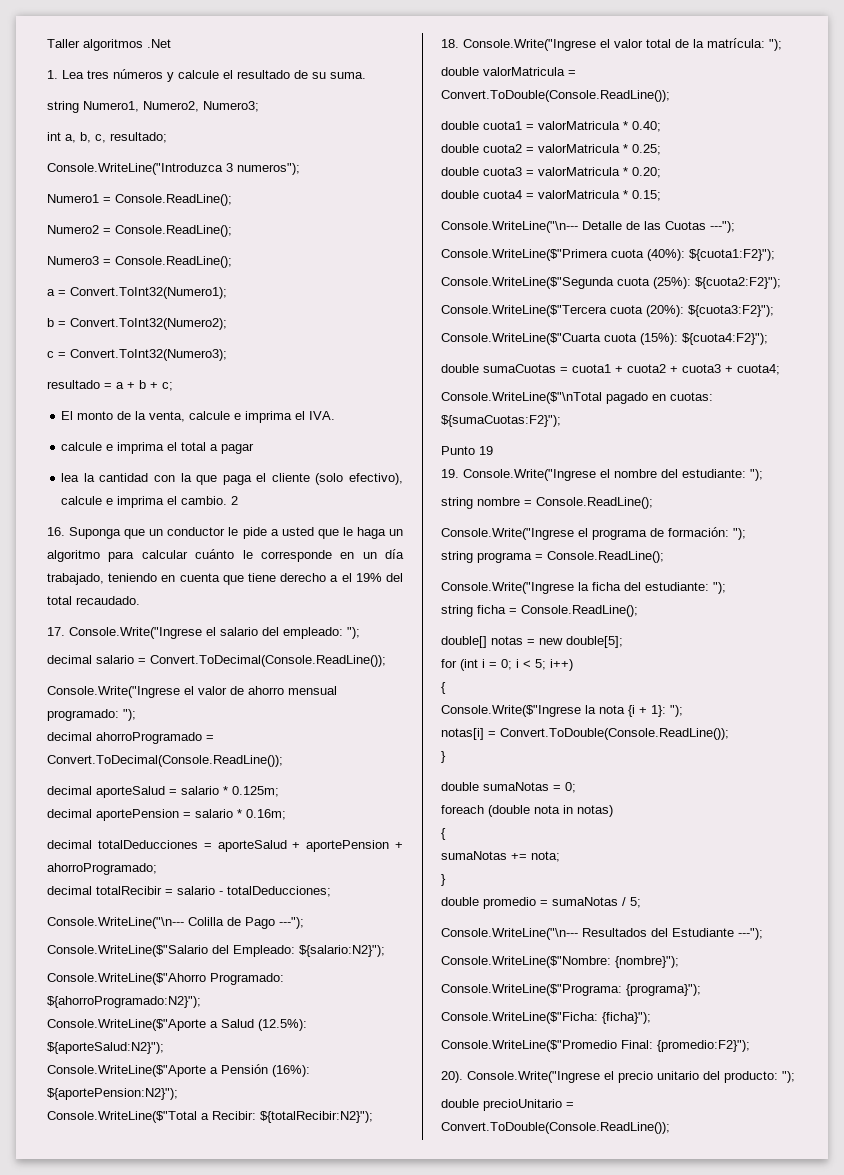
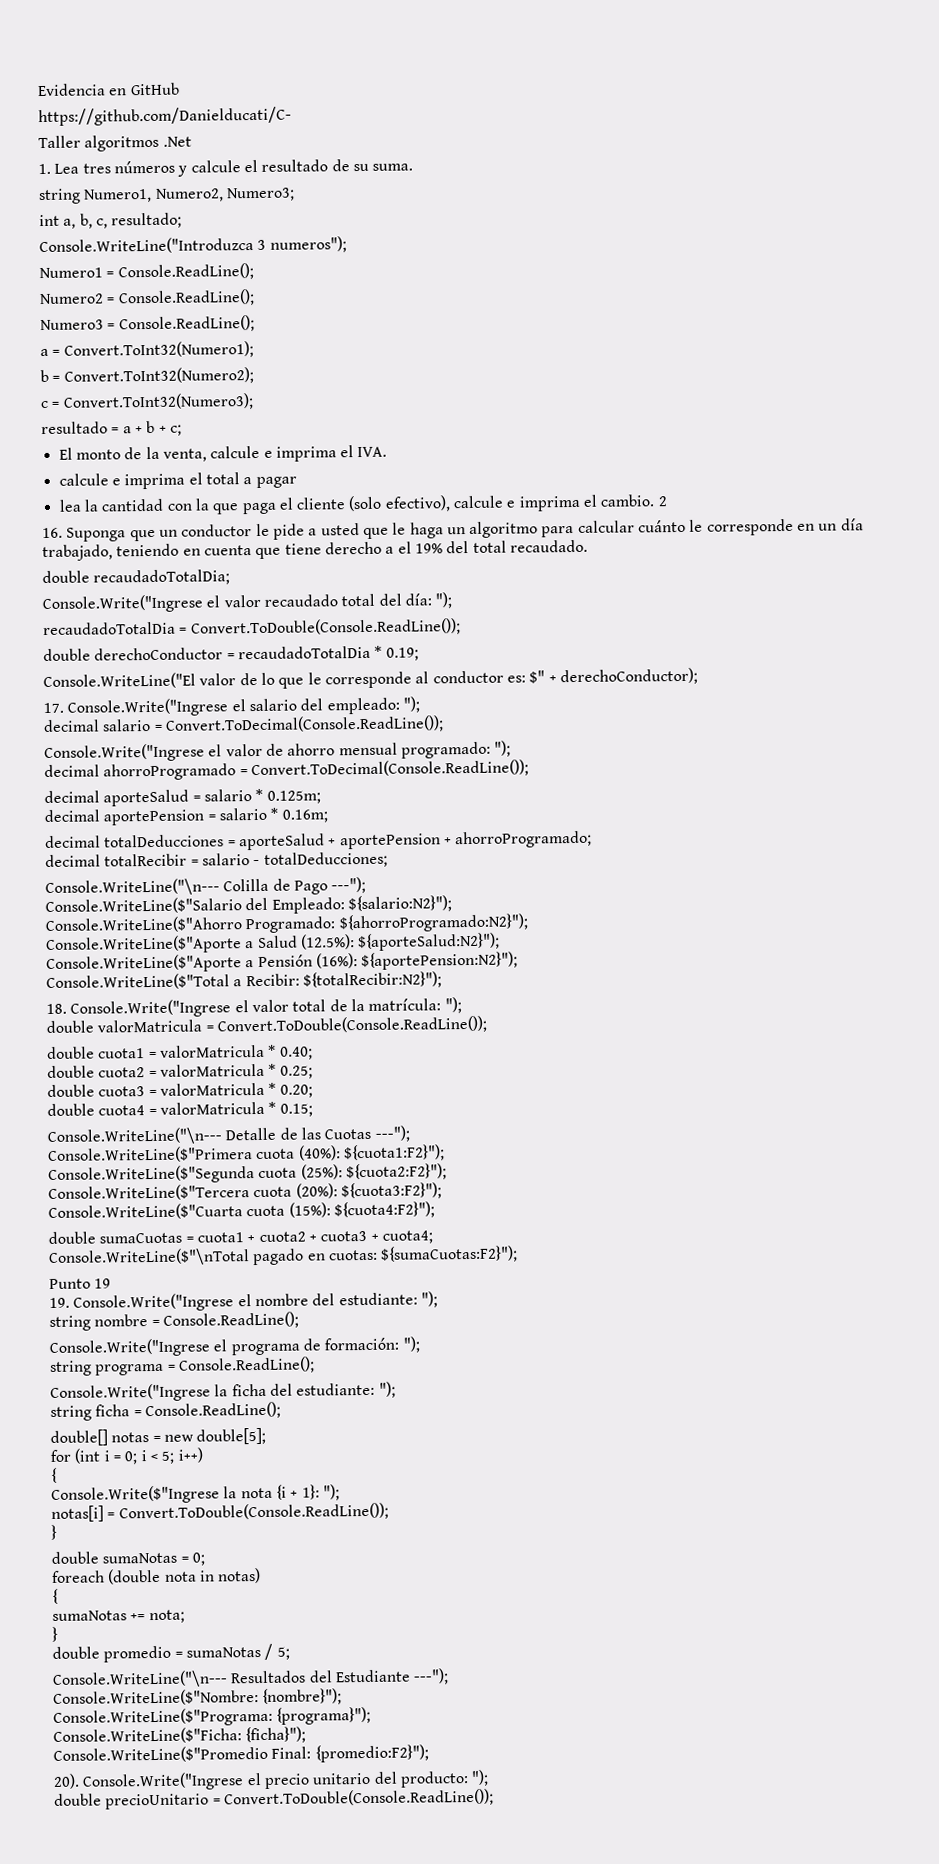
(47, 43) none -> [37,82,180,97] [38,106,292,127] Evidencia en GitHub // https://github.com/Danielducati/C- //
(140, 600) none -> [42,569,231,586] [42,592,453,614] [43,618,461,637] [43,645,419,662] [43,667,698,690] // double recaudadoTotalDia; // Console.Write("Ingrese el valor recaudado total del día: "); // recaudadoTotalDia = Convert.ToDouble(Console.ReadLine()); // double derechoConductor = recaudadoTotalDia * 0.19; // Console.WriteLine("El valor de lo que le corresponde al conductor es: $" + derechoConductor);

